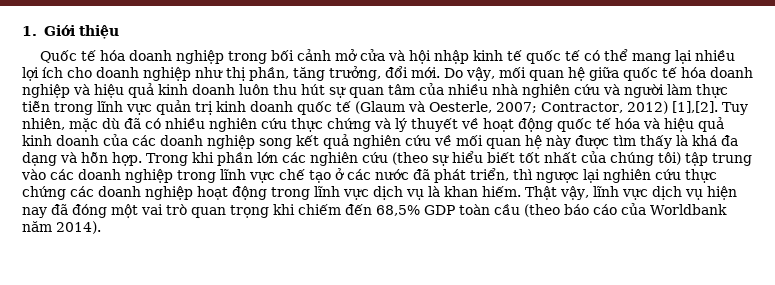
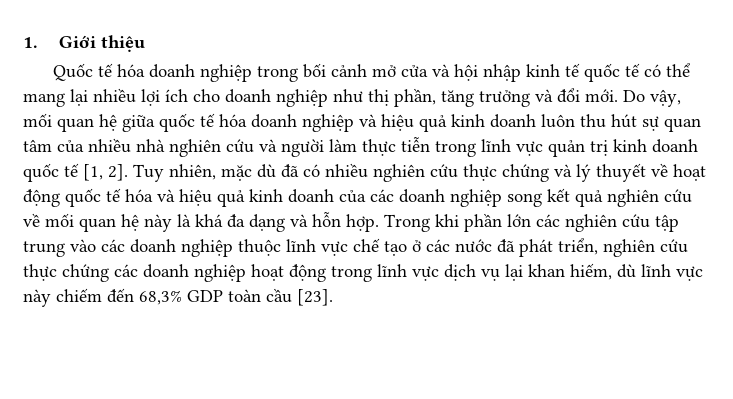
[329,66,381,81] trưởng, -> [479,89,553,107] trưởng và
[355,101,718,114] (Glaum và Oesterle, 2007; Contractor, 2012) [1],[2]. -> [83,164,128,181] [1, 2].
[575,135,672,149] được tìm thấy -> (172, 223) none
[392,151,681,166] (theo sự hiểu biết tốt nhất của chúng tôi) -> (650, 221) none
[177,170,216,183] trong -> [238,239,281,256] thuộc
[513,169,600,183] thì ngược lại -> (598, 246) none
[428,186,737,200] [22,204,295,218] là khan hiếm. Thật vậy, lĩnh vực dịch vụ hiện nay đã đóng một vai trò quan trọng khi -> [505,263,703,281] [23,289,51,307] lại khan hiếm, dù lĩnh vực này
[376,205,420,216] 68,5% -> [139,290,182,305] 68,3%
[524,203,727,217] [22,221,101,234] (theo báo cáo của Worldbank năm 2014). -> [297,289,333,306] [23].

